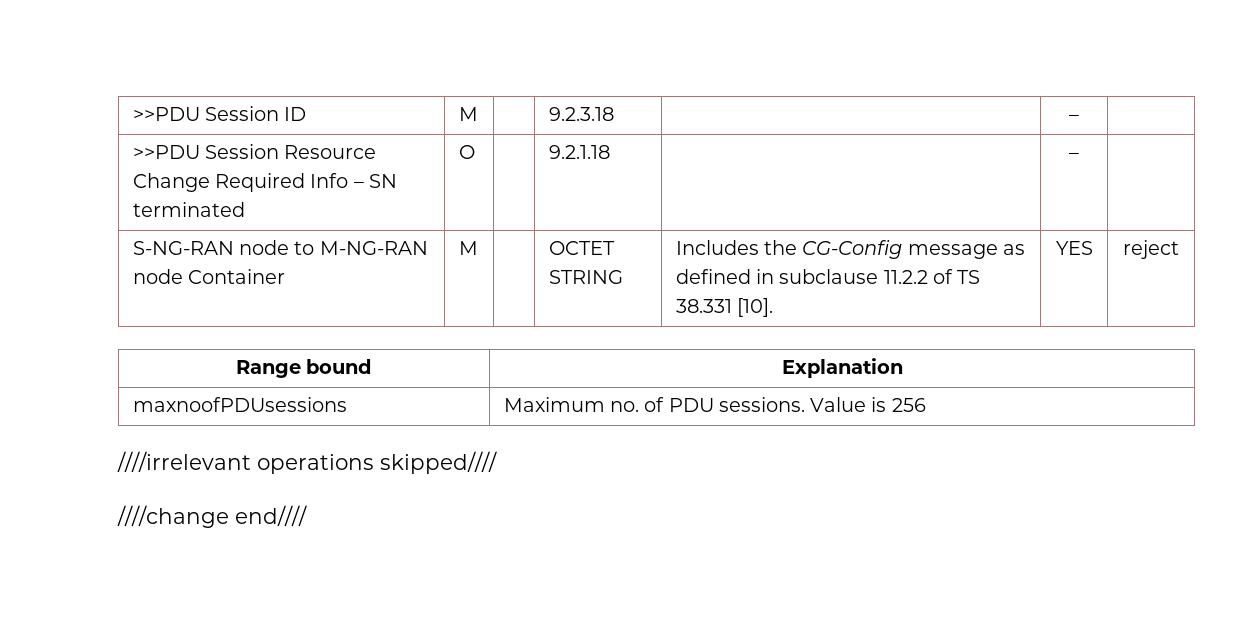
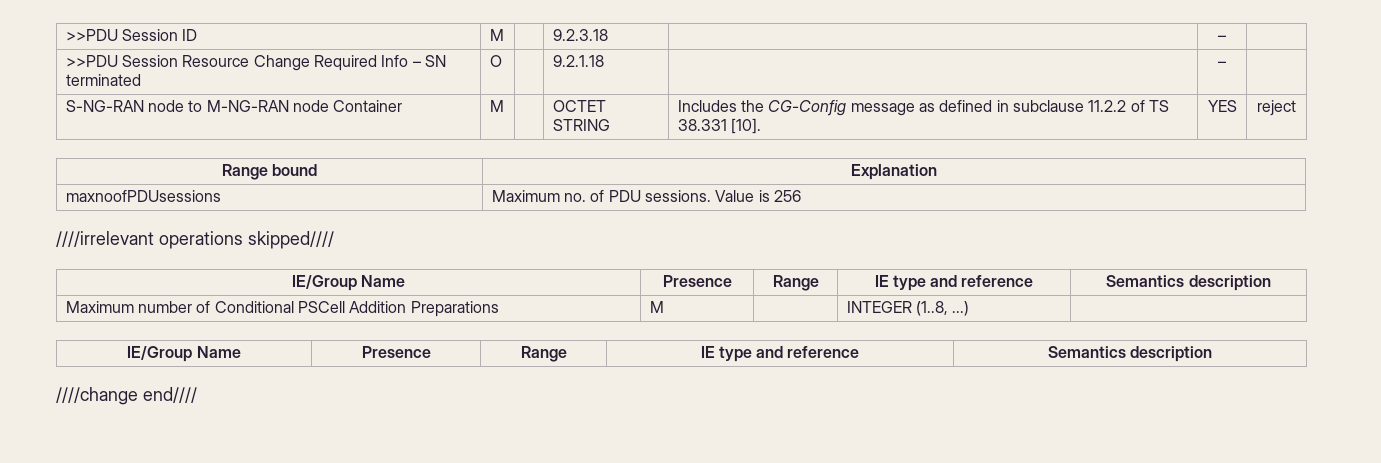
(497, 462) none -> [291,275,406,291] [662,275,732,287] [772,275,819,291] [874,275,1034,291] [1106,275,1271,291] [65,301,499,317] [649,301,664,313] [846,301,970,316] [127,346,241,362] [361,346,431,358] [520,346,567,362] [700,346,860,362] [1047,346,1213,362] // IE/Group Name | Presence | Range | IE type and reference | Semantics description // Maximum number of Conditional PSCell Addition Preparations | M | | INTEGER (1..8, ...) | // IE/Group Name | Presence | Range | IE type and reference | Semantics description

